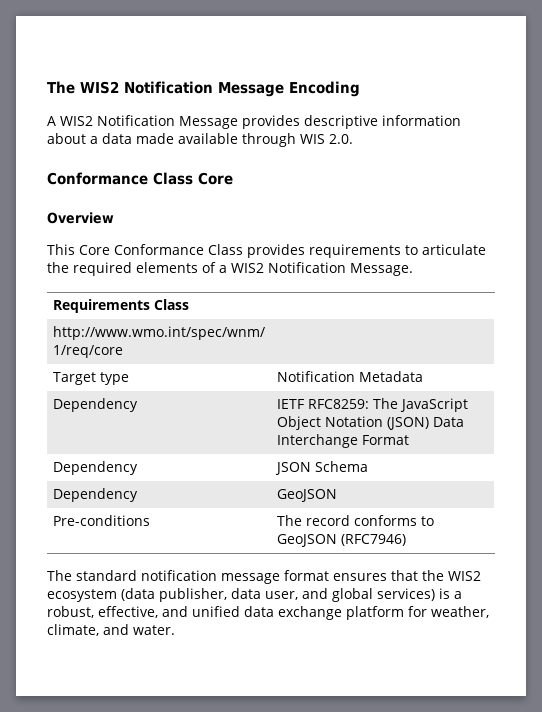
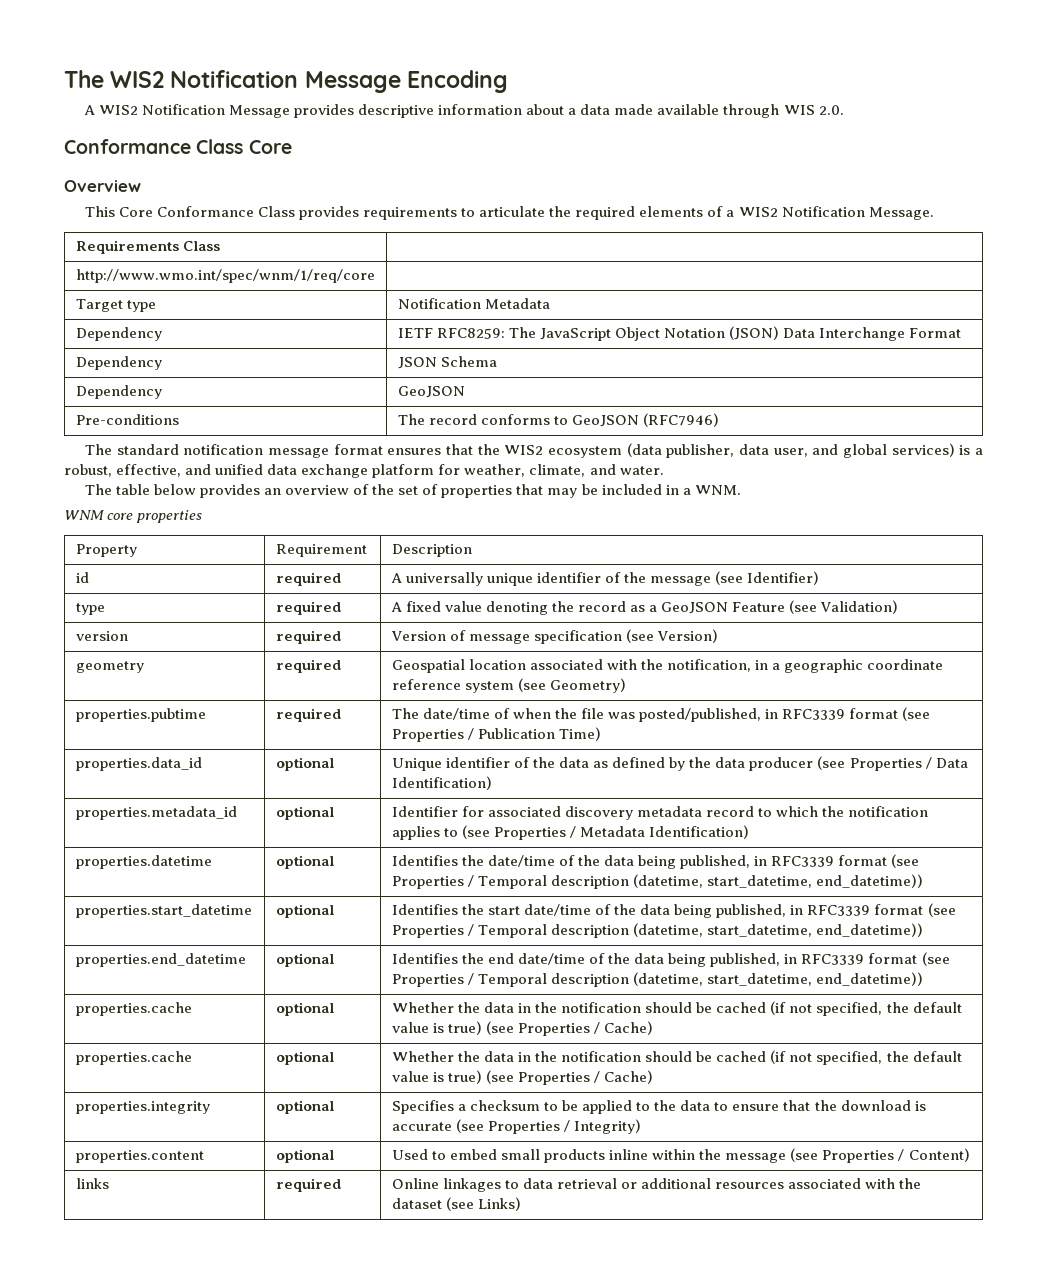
(175, 630) none -> [84,484,741,498] [64,510,203,523] [75,544,137,557] [275,544,367,557] [391,544,472,557] [75,572,89,583] [275,572,341,586] [390,571,820,586] [75,603,105,615] [275,601,341,615] [390,600,899,615] [75,631,128,641] [275,630,341,644] [390,629,719,644] [75,661,144,673] [275,659,341,673] [391,659,944,673] [391,678,627,693] [75,708,206,722] [275,708,341,722] [391,707,931,722] [391,727,602,742] [75,757,202,771] [275,757,334,771] [391,756,968,771] [391,776,492,790] [75,806,237,820] [275,806,334,820] [391,806,929,820] [391,825,750,840] [75,855,212,869] [275,855,334,869] [391,854,920,869] [391,874,924,889] [75,904,252,918] [275,904,334,918] [391,903,956,918] [391,923,924,938] [75,953,246,967] [275,953,334,967] [391,952,950,967] [391,972,924,987] [75,1002,192,1016] [275,1002,334,1016] [391,1001,962,1016] [391,1021,654,1036] [75,1051,192,1065] [275,1051,334,1065] [391,1050,962,1065] [391,1070,654,1085] [75,1101,210,1114] [275,1100,334,1114] [391,1100,926,1114] [391,1119,642,1134] [75,1150,204,1163] [275,1149,334,1163] [391,1148,970,1163] [75,1178,109,1189] [275,1178,341,1192] [391,1178,922,1192] [391,1197,521,1211] // The table below provides an overview of the set of properties that may be included in a WNM. // WNM core properties // Property | Requirement | Description // id | required | A universally unique identifier of the message (see Identifier) // type | required | A fixed value denoting the record as a GeoJSON Feature (see Validation) // version | required | Version of message specification (see Version) // geometry | required | Geospatial location associated with the notification, in a geographic coordinate reference system (see Geometry) // properties.pubtime | required | The date/time of when the file was posted/published, in RFC3339 format (see Properties / Publication Time) // properties.data_id | optional | Unique identifier of the data as defined by the data producer (see Properties / Data Identification) // properties.metadata_id | optional | Identifier for associated discovery metadata record to which the notification applies to (see Properties / Metadata Identification) // properties.datetime | optional | Identifies the date/time of the data being published, in RFC3339 format (see Properties / Temporal description (datetime, start_datetime, end_datetime)) // properties.start_datetime | optional | Identifies the start date/time of the data being published, in RFC3339 format (see Properties / Temporal description (datetime, start_datetime, end_datetime)) // properties.end_datetime | optional | Identifies the end date/time of the data being published, in RFC3339 format (see Properties / Temporal description (datetime, start_datetime, end_datetime)) // properties.cache | optional | Whether the data in the notification should be cached (if not specified, the default value is true) (see Properties / Cache) // properties.cache | optional | Whether the data in the notification should be cached (if not specified, the default value is true) (see Properties / Cache) // properties.integrity | optional | Specifies a checksum to be applied to the data to ensure that the download is accurate (see Properties / Integrity) // properties.content | optional | Used to embed small products inline within the message (see Properties / Content) // links | required | Online linkages to data retrieval or additional resources associated with the dataset (see Links)

